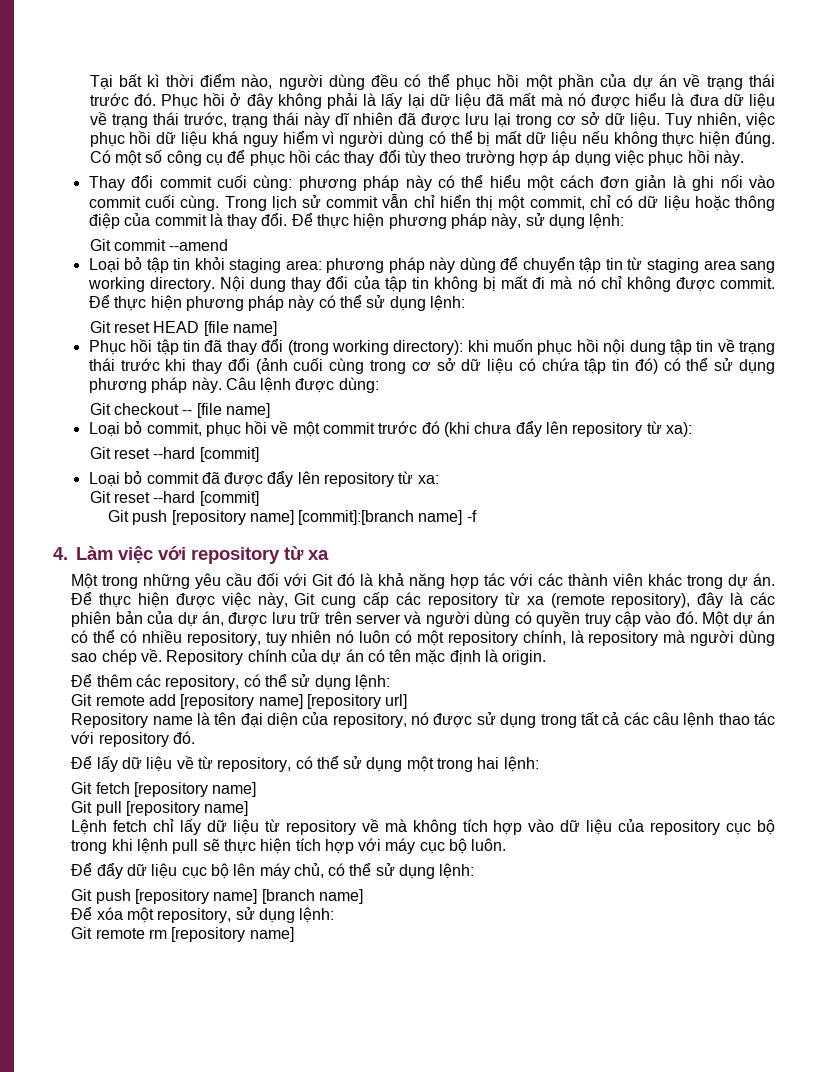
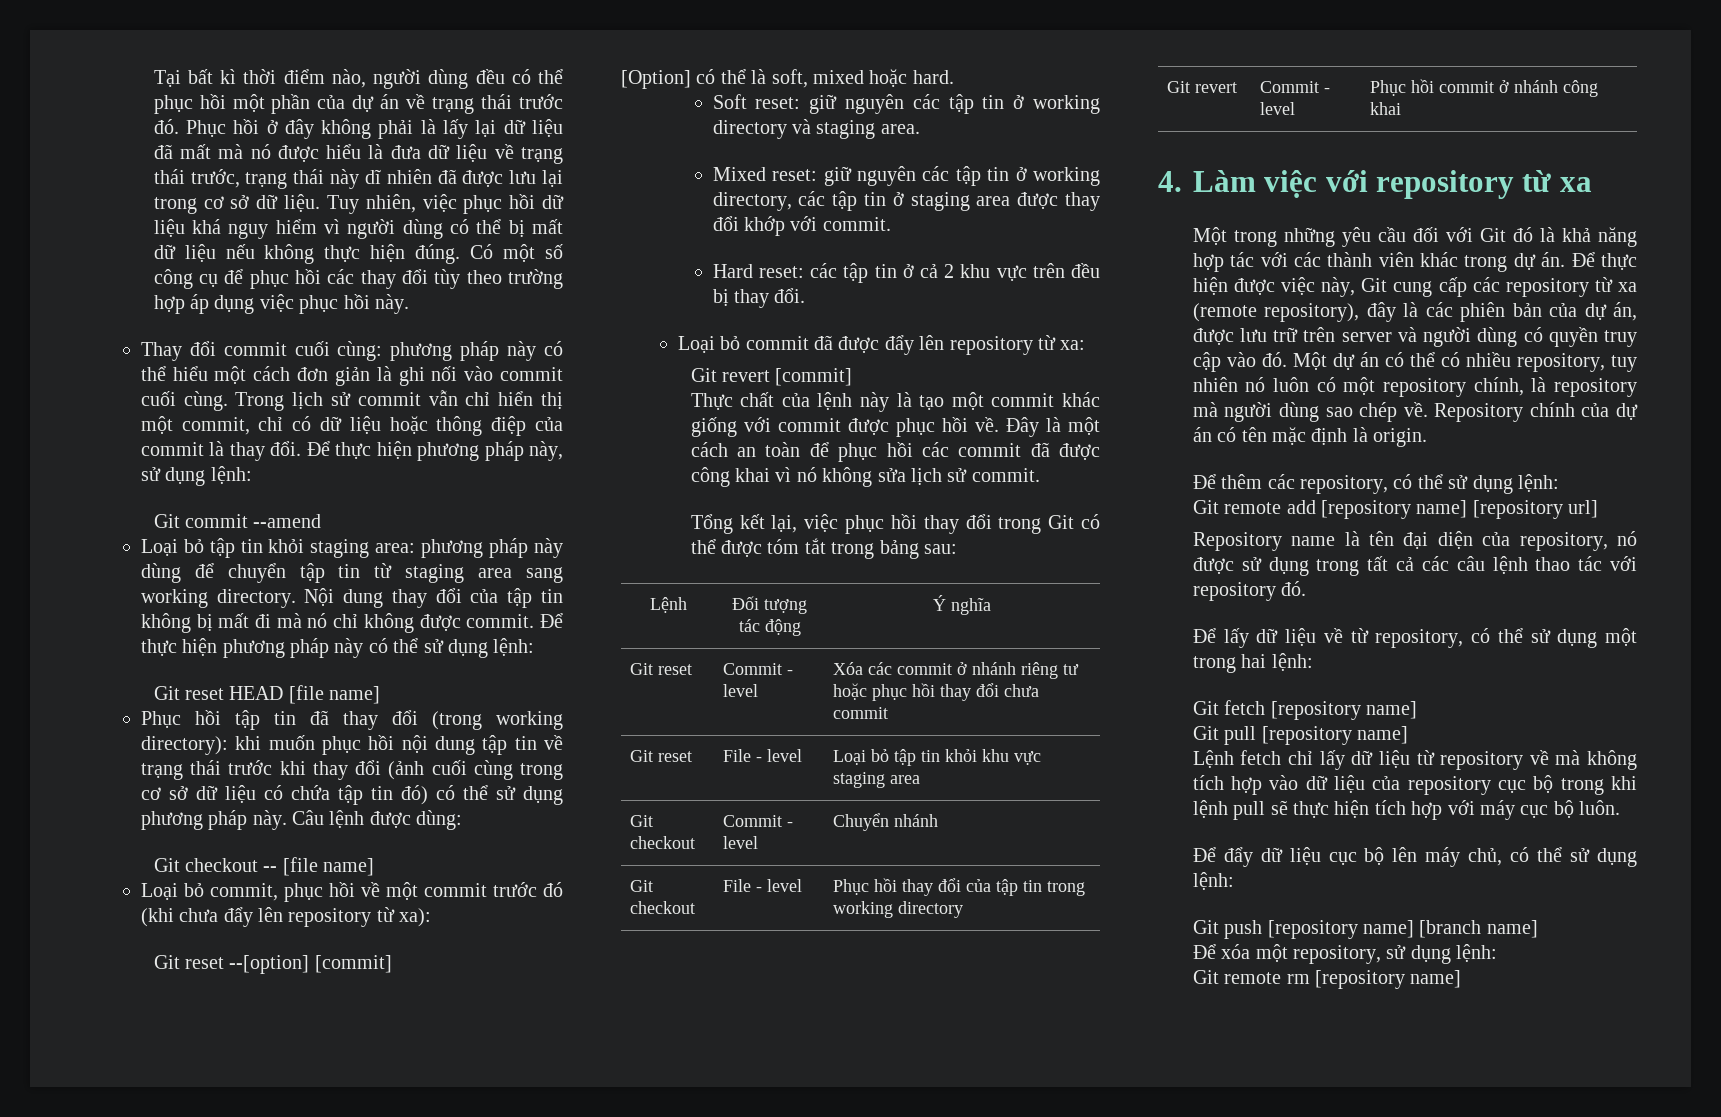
[153,447,259,462] --hard [commit] -> [229,955,392,974] [621,69,954,89] [712,94,1100,114] [712,119,920,139] [712,166,1100,186] [712,191,1100,211] [712,216,891,236] [712,263,1100,283] [712,288,806,308] --[option] [commit] // [Option] có thể là soft, mixed hoặc hard. // Soft reset: giữ nguyên các tập tin ở working directory và staging area. // Mixed reset: giữ nguyên các tập tin ở working directory, các tập tin ở staging area được thay đổi khớp với commit. // Hard reset: các tập tin ở cả 2 khu vực trên đều bị thay đổi.
[113,491,259,506] [107,510,477,525] reset --hard [commit] // Git push [repository name] [commit]:[branch name] -f -> [722,368,853,386] [690,392,1100,412] [690,417,1100,437] [690,442,1100,462] [690,467,1040,487] [690,514,1100,534] [690,538,958,559] [649,597,687,613] [732,596,807,614] [738,619,801,636] [933,595,991,615] [630,663,693,675] [723,663,794,675] [723,684,759,697] [833,662,1080,679] [833,683,1040,701] [833,707,889,719] [630,750,693,762] [723,749,803,762] [833,749,1042,766] [833,772,921,788] [630,815,654,827] [630,836,696,849] [723,815,794,827] [723,836,759,849] [833,813,939,831] [630,880,654,892] [630,901,696,914] [723,879,803,892] [833,878,1086,896] [833,901,964,918] [1167,81,1238,93] [1260,81,1331,93] [1260,102,1296,115] [1370,79,1599,97] [1370,102,1402,115] revert [commit] // Thực chất của lệnh này là tạo một commit khác giống với commit được phục hồi về. Đây là một cách an toàn để phục hồi các commit đã được công khai vì nó không sửa lịch sử commit. // Tổng kết lại, việc phục hồi thay đổi trong Git có thể được tóm tắt trong bảng sau: // Lệnh | Đối tượng tác động | Ý nghĩa // Git reset | Commit - level | Xóa các commit ở nhánh riêng tư hoặc phục hồi thay đổi chưa commit // Git reset | File - level | Loại bỏ tập tin khỏi khu vực staging area // Git checkout | Commit - level | Chuyển nhánh // Git checkout | File - level | Phục hồi thay đổi của tập tin trong working directory // Git revert | Commit - level | Phục hồi commit ở nhánh công khai

